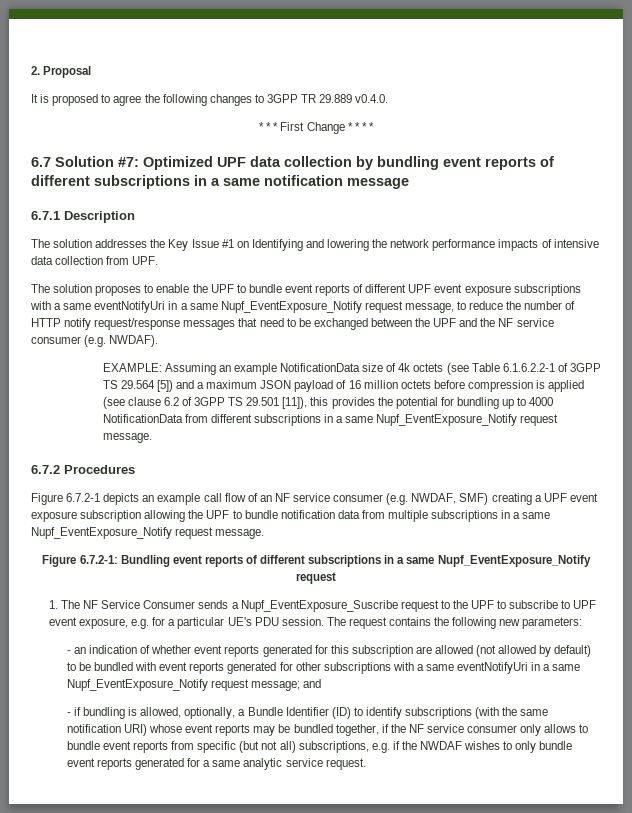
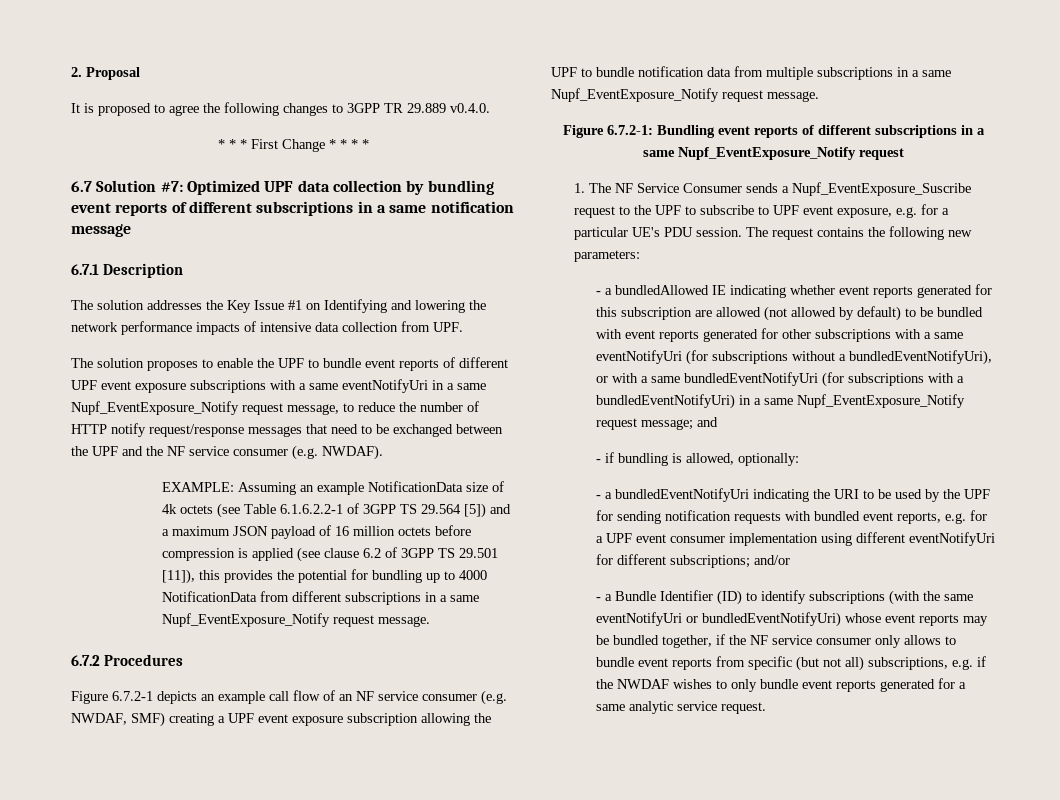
[73,645,151,654] an indication of -> [605,285,787,298] a bundledAllowed IE indicating
(529, 668) none -> [686,350,993,365] [596,372,965,387] [596,394,736,409] (for subscriptions without a bundledEventNotifyUri), or with a same bundledEventNotifyUri (for subscriptions with a bundledEventNotifyUri)
[184,707,236,719] optionally, -> [738,453,800,466] [596,488,991,502] [596,510,988,524] [596,532,996,546] [596,554,791,568] [596,597,602,601] optionally: // - a bundledEventNotifyUri indicating the URI to be used by the UPF for sending notification requests with bundled event reports, e.g. for a UPF event consumer implementation using different eventNotifyUri for different subscriptions; and/or // -
[66,724,147,736] notification URI) -> [596,612,842,627] eventNotifyUri or bundledEventNotifyUri)

